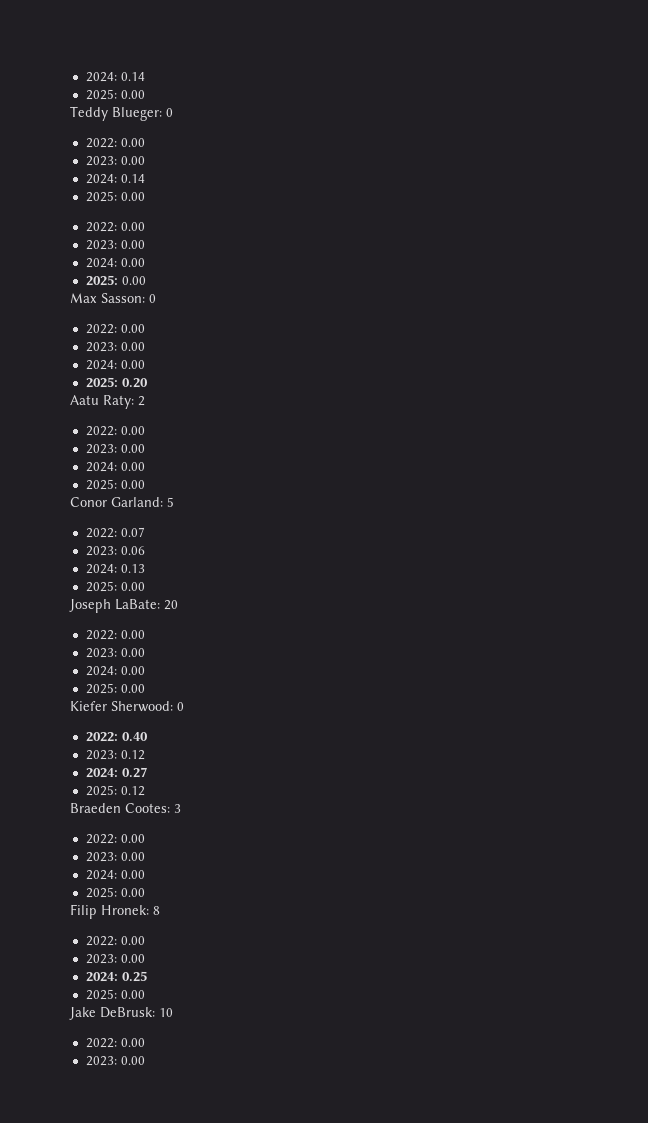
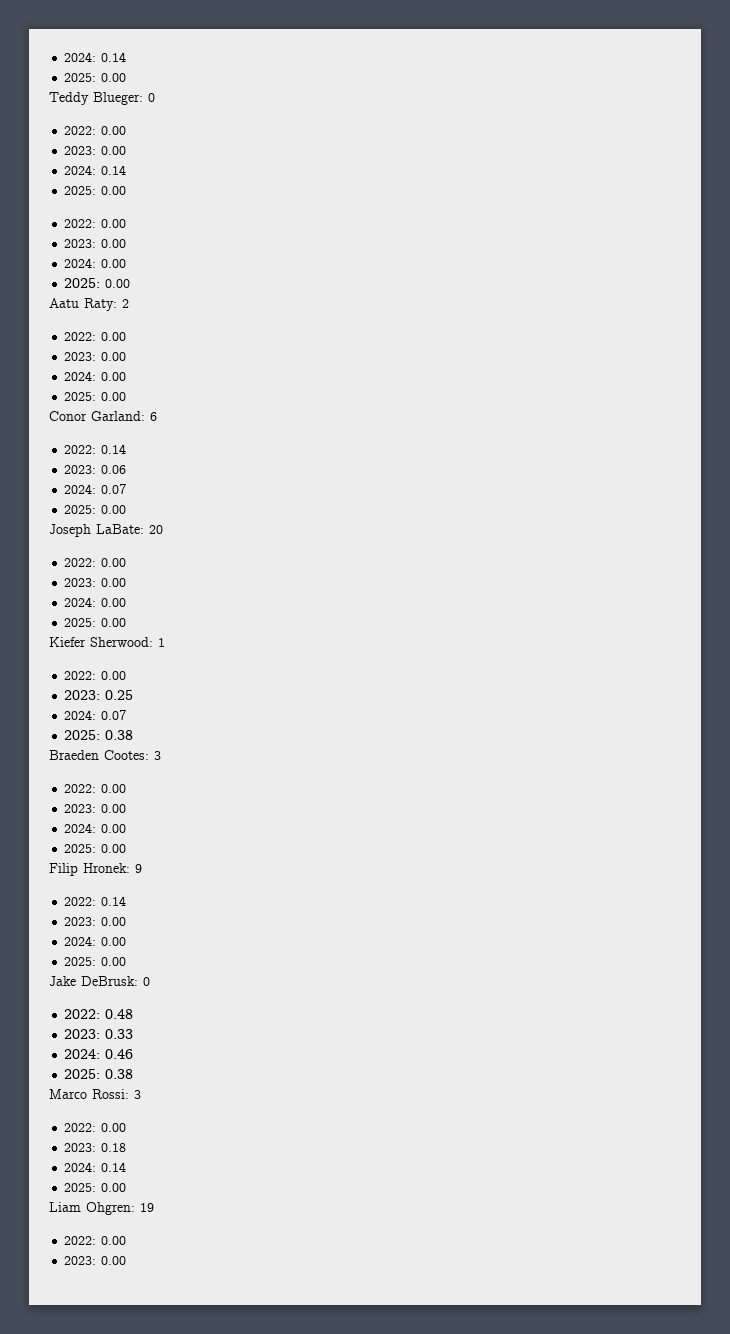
[70,293,156,303] [85,324,145,334] [85,342,145,352] [85,360,145,370] [85,377,148,388] // Max Sasson: 0 // 2022: 0.00 // 2023: 0.00 // 2024: 0.00 // 2025: 0.20 -> (131, 283) none
[167,497,174,507] [85,527,145,538] 5 // 2022: 0.07 -> [150,412,157,421] [64,444,127,454] 6 // 2022: 0.14
[120,564,145,573] 0.13 -> [101,484,127,494] 0.07
[177,702,184,711] [85,732,148,742] [85,750,145,760] [85,767,147,778] [85,785,145,796] 0 // 2022: 0.40 // 2023: 0.12 // 2024: 0.27 // 2025: 0.12 -> [158,638,165,647] [64,671,127,680] [64,690,134,700] [64,710,127,720] [64,730,134,740] 1 // 2022: 0.00 // 2023: 0.25 // 2024: 0.07 // 2025: 0.38
[153,906,160,915] [85,936,145,946] [85,954,145,964] [85,971,147,982] [85,989,145,1000] [69,1007,173,1020] 8 // 2022: 0.00 // 2023: 0.00 // 2024: 0.25 // 2025: 0.00 // Jake DeBrusk: 10 -> [135,864,142,873] [64,896,127,906] [64,917,127,926] [64,936,127,946] [64,957,127,966] [49,976,150,986] [64,1009,134,1019] [64,1029,134,1039] [64,1049,134,1059] [64,1069,134,1079] [49,1089,141,1099] [64,1123,127,1132] [64,1143,127,1152] [64,1162,127,1172] [64,1183,127,1192] [49,1202,154,1215] 9 // 2022: 0.14 // 2023: 0.00 // 2024: 0.00 // 2025: 0.00 // Jake DeBrusk: 0 // 2022: 0.48 // 2023: 0.33 // 2024: 0.46 // 2025: 0.38 // Marco Rossi: 3 // 2022: 0.00 // 2023: 0.18 // 2024: 0.14 // 2025: 0.00 // Liam Ohgren: 19

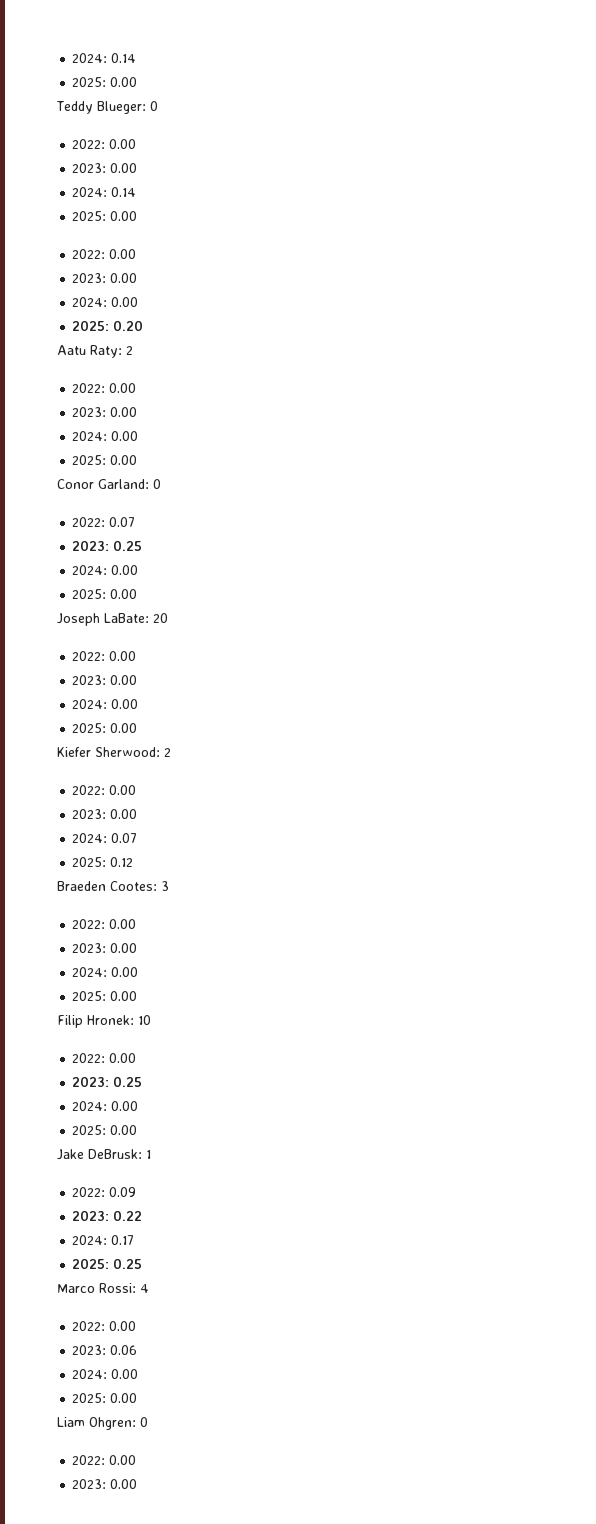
[105,279,131,288] 0.00 -> [113,320,144,331] 0.20
[150,412,157,421] [64,444,127,454] [64,465,127,474] [64,484,127,494] 6 // 2022: 0.14 // 2023: 0.06 // 2024: 0.07 -> [153,479,161,489] [72,517,136,527] [72,540,143,551] [72,565,139,575] 0 // 2022: 0.07 // 2023: 0.25 // 2024: 0.00
[158,638,165,647] [64,671,127,680] [64,690,134,700] [64,710,127,720] [64,730,134,740] 1 // 2022: 0.00 // 2023: 0.25 // 2024: 0.07 // 2025: 0.38 -> [164,748,171,757] [72,785,137,795] [72,809,138,819] [72,833,138,843] [72,857,134,867] 2 // 2022: 0.00 // 2023: 0.00 // 2024: 0.07 // 2025: 0.12
[135,864,142,873] [64,896,127,906] [64,917,127,926] 9 // 2022: 0.14 // 2023: 0.00 -> [138,1015,151,1025] [72,1053,137,1063] [72,1076,143,1087] 10 // 2022: 0.00 // 2023: 0.25
[143,977,150,986] [64,1009,134,1019] [64,1029,134,1039] [64,1049,134,1059] [64,1069,134,1079] 0 // 2022: 0.48 // 2023: 0.33 // 2024: 0.46 // 2025: 0.38 -> [146,1150,151,1159] [72,1187,137,1197] [72,1210,143,1221] [72,1235,135,1245] [72,1258,143,1269] 1 // 2022: 0.09 // 2023: 0.22 // 2024: 0.17 // 2025: 0.25
[134,1090,141,1099] [64,1123,127,1132] [64,1143,127,1152] [64,1162,127,1172] 3 // 2022: 0.00 // 2023: 0.18 // 2024: 0.14 -> [140,1284,149,1293] [72,1321,137,1331] [72,1345,138,1355] [72,1369,139,1379] 4 // 2022: 0.00 // 2023: 0.06 // 2024: 0.00
[140,1203,154,1212] 19 -> [140,1417,148,1427] 0

